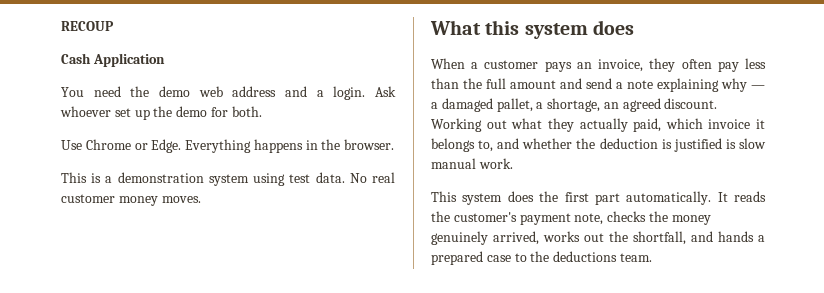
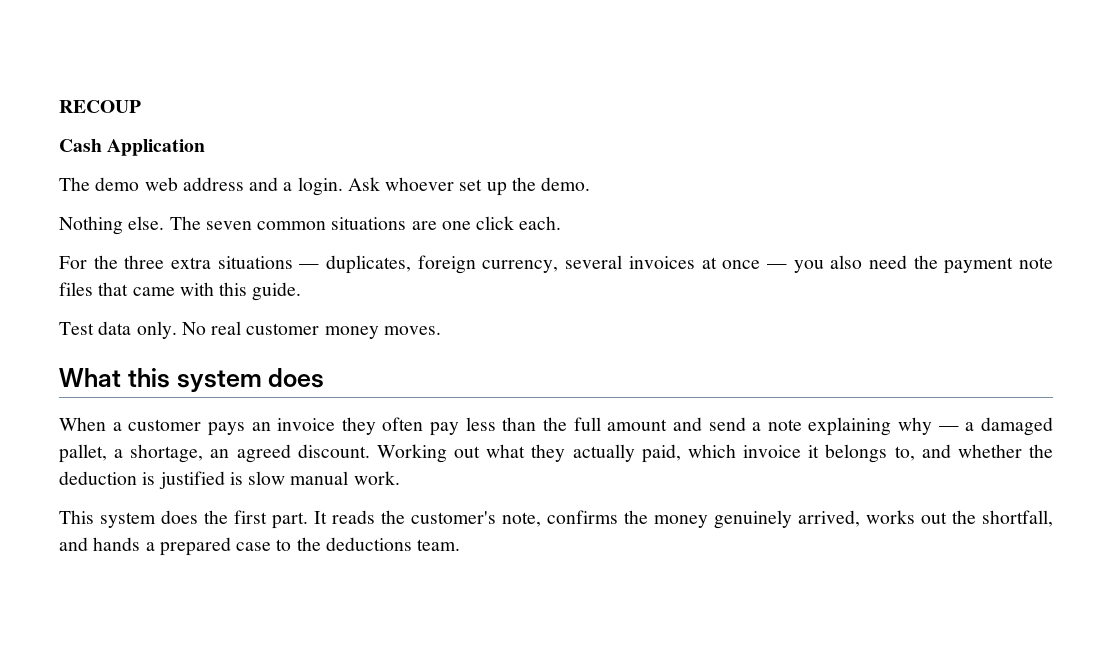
[61,86,150,97] You need the -> [59,177,90,191] The
[176,106,262,117] [61,139,395,153] [61,172,345,186] demo for both. // Use Chrome or Edge. Everything happens in the browser. // This is a demonstration system using test data. -> [541,177,591,191] [59,216,562,235] [59,255,1054,274] [59,282,302,301] [59,321,177,339] demo. // Nothing else. The seven common situations are one click each. // For the three extra situations — duplicates, foreign currency, several invoices at once — you also need the payment note files that came with this guide. // Test data only.
[598,59,644,72] invoice, -> [277,418,336,431] invoice
[594,191,712,205] part automatically. -> [272,512,308,529] part.
[519,211,647,225] payment note, checks -> [502,510,618,527] note, confirms

